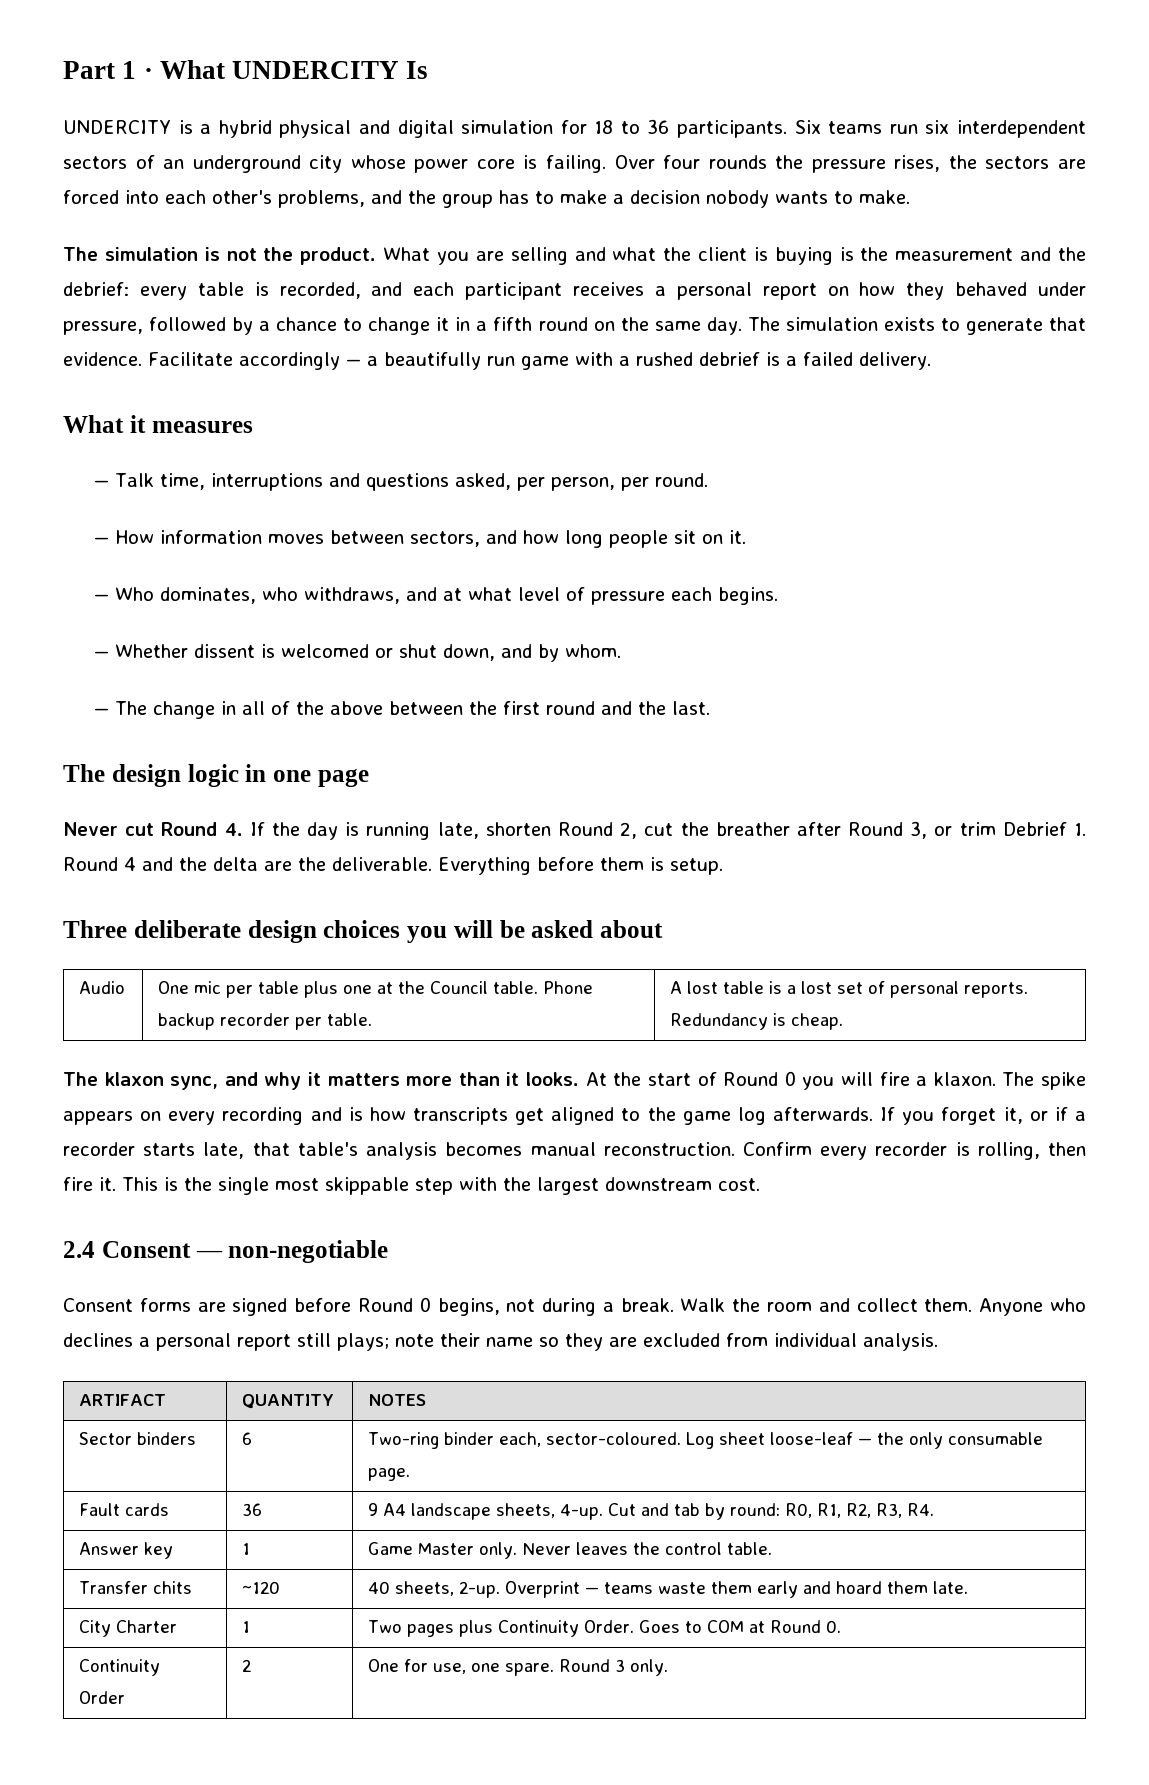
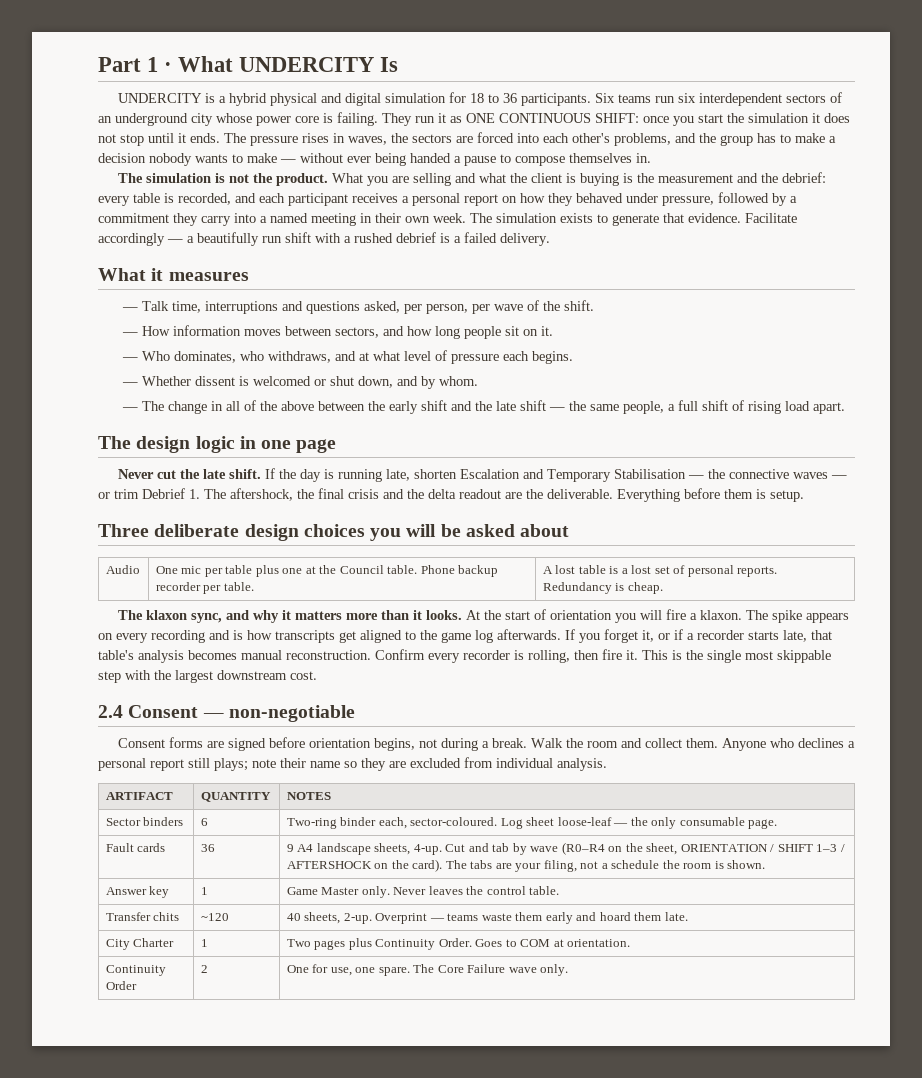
[614,155,941,173] Over four rounds the pressure rises, -> [382,113,850,126] [98,133,387,146] They run it as ONE CONTINUOUS SHIFT: once you start the simulation it does not stop until it ends. The pressure rises in waves,
[859,190,910,204] make. -> [247,153,651,166] make — without ever being handed a pause to compose themselves in.
[276,317,742,335] chance to change it in a fifth round on the same day. -> [98,213,466,226] commitment they carry into a named meeting in their own week.
[520,356,569,370] game -> [285,232,311,243] shift
[654,473,708,487] round. -> [494,300,595,311] wave of the shift.
[502,701,710,715] first round and the last. -> [389,400,846,414] early shift and the late shift — the same people, a full shift of rising load apart.
[161,822,243,836] Round 4. -> [179,469,261,479] the late shift.
[558,821,1086,839] [63,857,136,871] Round 2, cut the breather after Round 3, or trim Debrief 1. Round 4 -> [459,469,847,482] [98,488,379,501] Escalation and Temporary Stabilisation — the connective waves — or trim Debrief 1. The aftershock, the final crisis
(258, 864) none -> [459,489,501,499] readout
[723,1071,796,1086] Round 0 -> [549,610,612,620] orientation
[357,1297,431,1312] Round 0 -> [308,738,371,748] orientation
[730,1503,935,1518] round: R0, R1, R2, R3, R4. -> [530,842,845,855] [286,859,766,872] wave (R0–R4 on the sheet, ORIENTATION / SHIFT 1–3 / AFTERSHOCK on the card). The tabs are your filing, not a schedule the room is shown.
[770,1620,842,1633] Round 0. -> [567,939,631,947] orientation.
[559,1659,626,1672] Round 3 -> [413,964,537,973] The Core Failure wave

